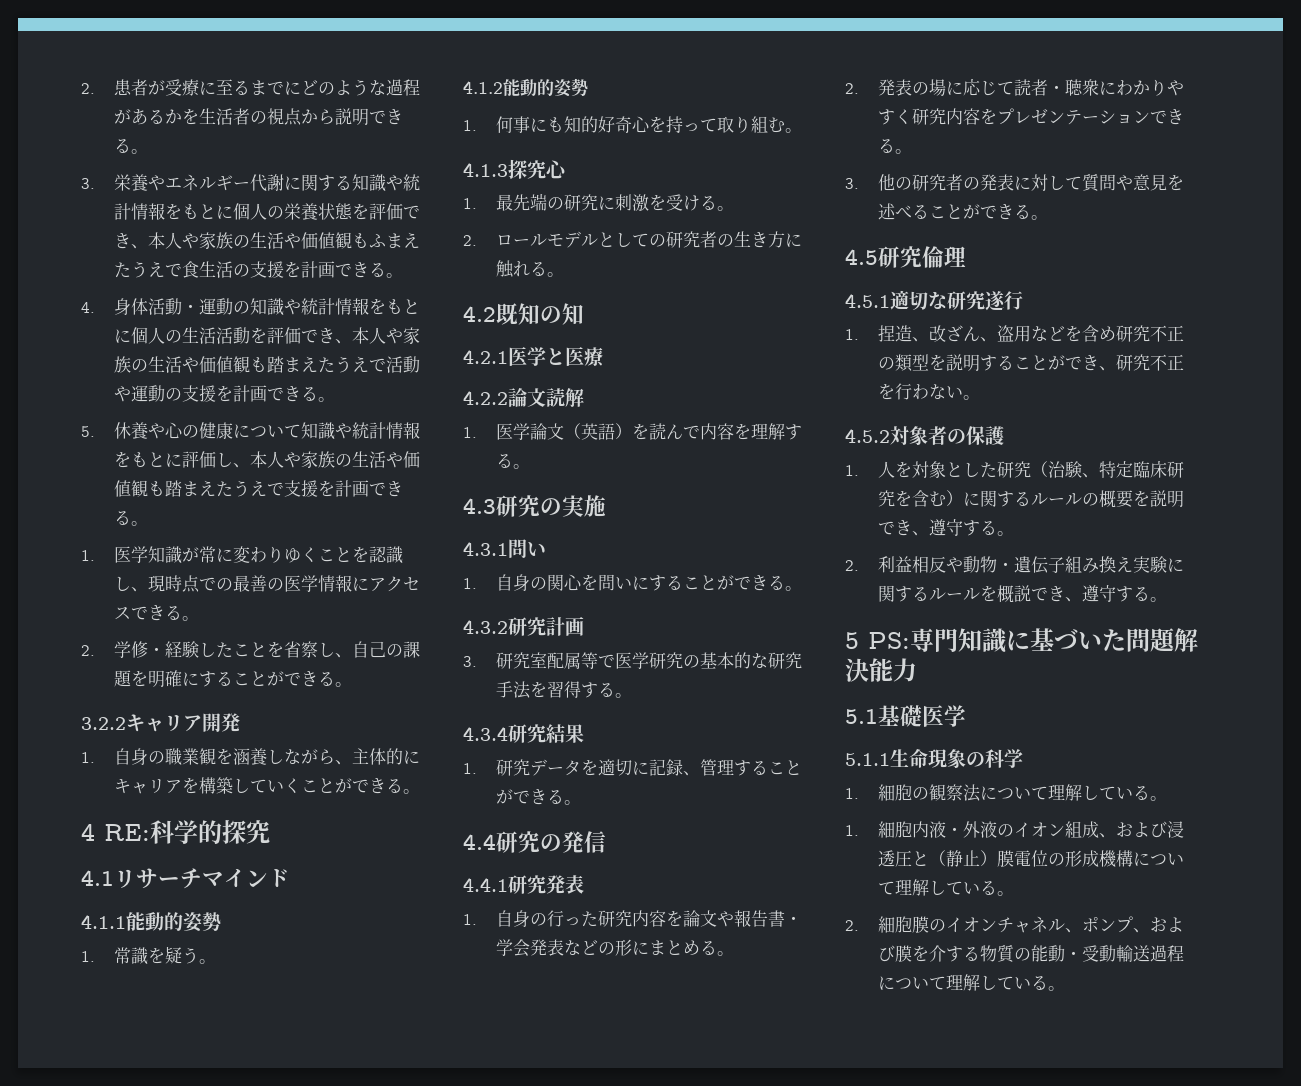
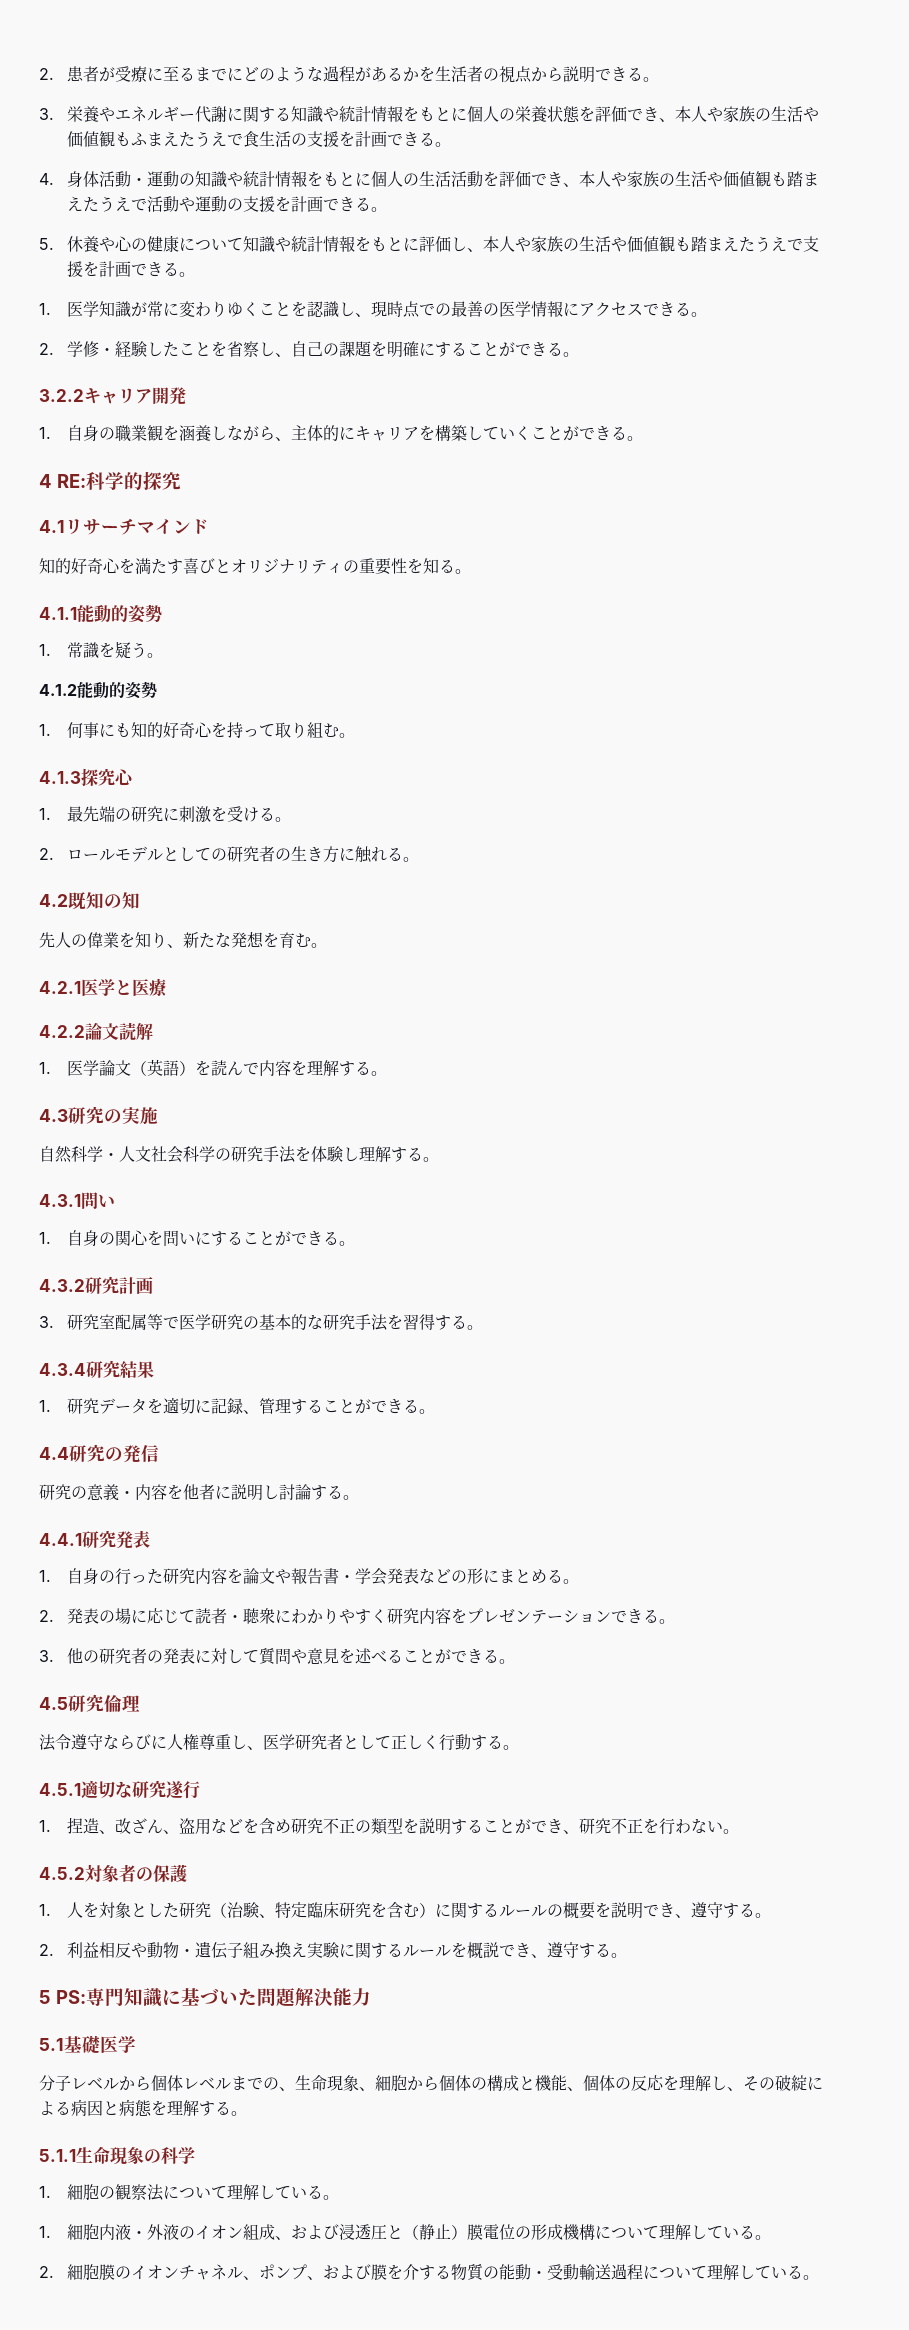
(290, 878) none -> [39,558,471,575] // 知的好奇心を満たす喜びとオリジナリティの重要性を知る。
(584, 314) none -> [39,931,327,948] // 先人の偉業を知り、新たな発想を育む。
(606, 506) none -> [39,1146,439,1163] // 自然科学・人文社会科学の研究手法を体験し理解する。
(606, 842) none -> [39,1484,359,1501] // 研究の意義・内容を他者に説明し討論する。
(966, 256) none -> [39,1734,519,1751] // 法令遵守ならびに人権尊重し、医学研究者として正しく行動する。
(966, 716) none -> [39,2075,823,2091] [39,2099,247,2117] // 分子レベルから個体レベルまでの、生命現象、細胞から個体の構成と機能、個体の反応を理解し、その破綻による病因と病態を理解する。

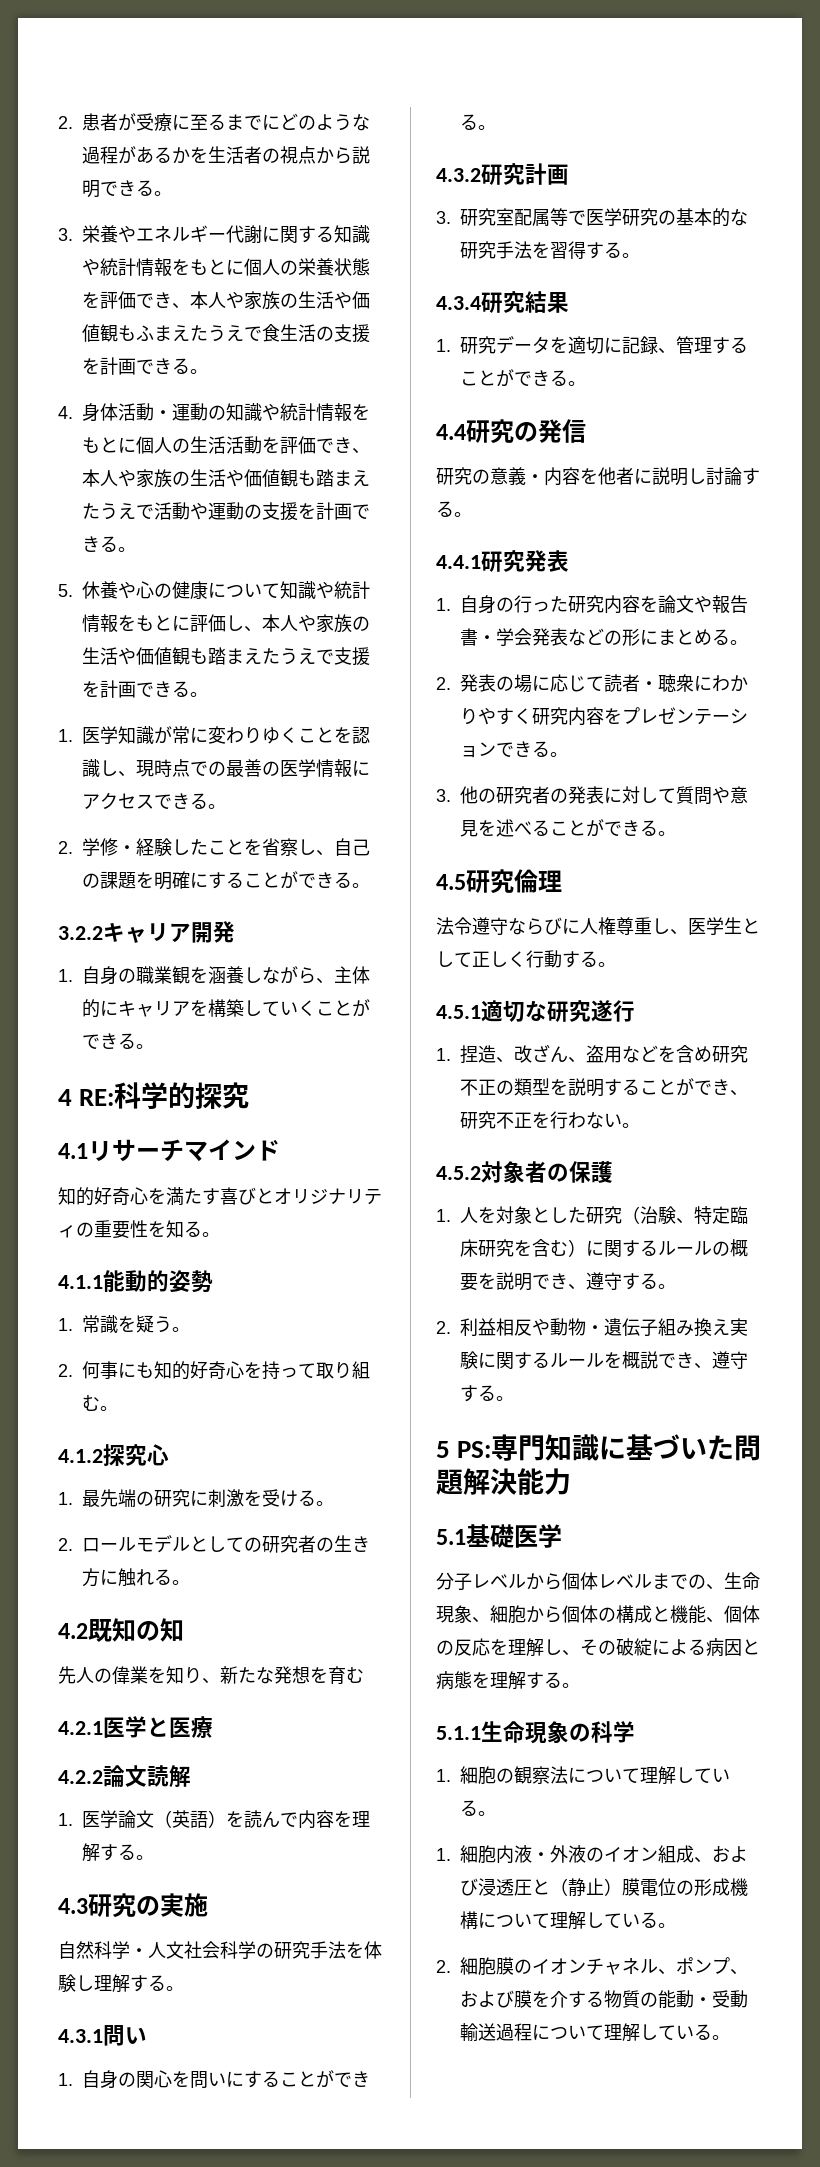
[39,681,157,699] [39,724,51,736] 4.1.2能動的姿勢 // 1. -> [58,1364,73,1377] 2.
[39,771,81,784] 4.1.3 -> [58,1449,103,1463] 4.1.2
[311,943,327,948] 。 -> (364, 1675) none
[295,1734,343,1750] 研究者 -> [724,917,742,934] 生

